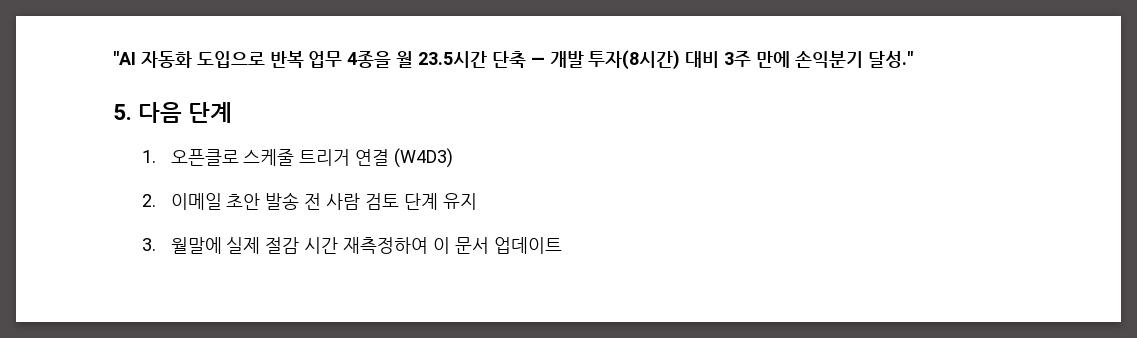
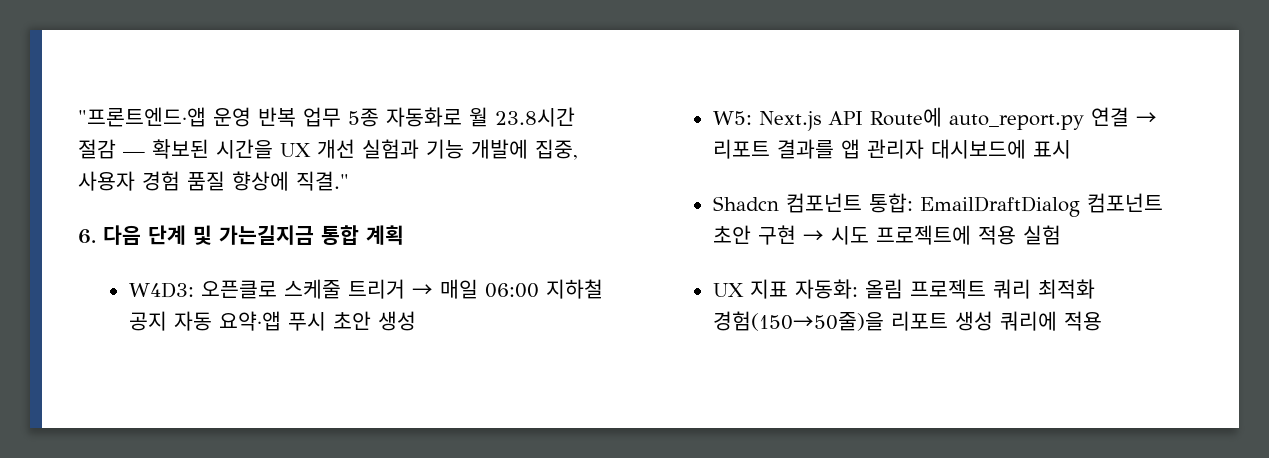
[113,50,913,70] [113,102,233,123] [141,148,453,168] [141,192,477,210] [141,237,562,254] "AI 자동화 도입으로 반복 업무 4종을 월 23.5시간 단축 — 개발 투자(8시간) 대비 3주 만에 손익분기 달성." // 5. 다음 단계 // 1. 오픈클로 스케줄 트리거 연결 (W4D3) // 2. 이메일 초안 발송 전 사람 검토 단계 유지 // 3. 월말에 실제 절감 시간 재측정하여 이 문서 업데이트 -> [78,107,575,127] [78,139,578,160] [78,171,349,191] [78,225,404,245] [128,279,603,299] [128,311,416,331] [712,107,1157,131] [712,139,1071,159] [712,193,1163,217] [712,225,1061,245] [712,279,1095,299] [712,311,1102,331] "프론트엔드·앱 운영 반복 업무 5종 자동화로 월 23.8시간 절감 — 확보된 시간을 UX 개선 실험과 기능 개발에 집중, 사용자 경험 품질 향상에 직결." // 6. 다음 단계 및 가는길지금 통합 계획 // W4D3: 오픈클로 스케줄 트리거 → 매일 06:00 지하철 공지 자동 요약·앱 푸시 초안 생성 // W5: Next.js API Route에 auto_report.py 연결 → 리포트 결과를 앱 관리자 대시보드에 표시 // Shadcn 컴포넌트 통합: EmailDraftDialog 컴포넌트 초안 구현 → 시도 프로젝트에 적용 실험 // UX 지표 자동화: 올림 프로젝트 쿼리 최적화 경험(150→50줄)을 리포트 생성 쿼리에 적용

